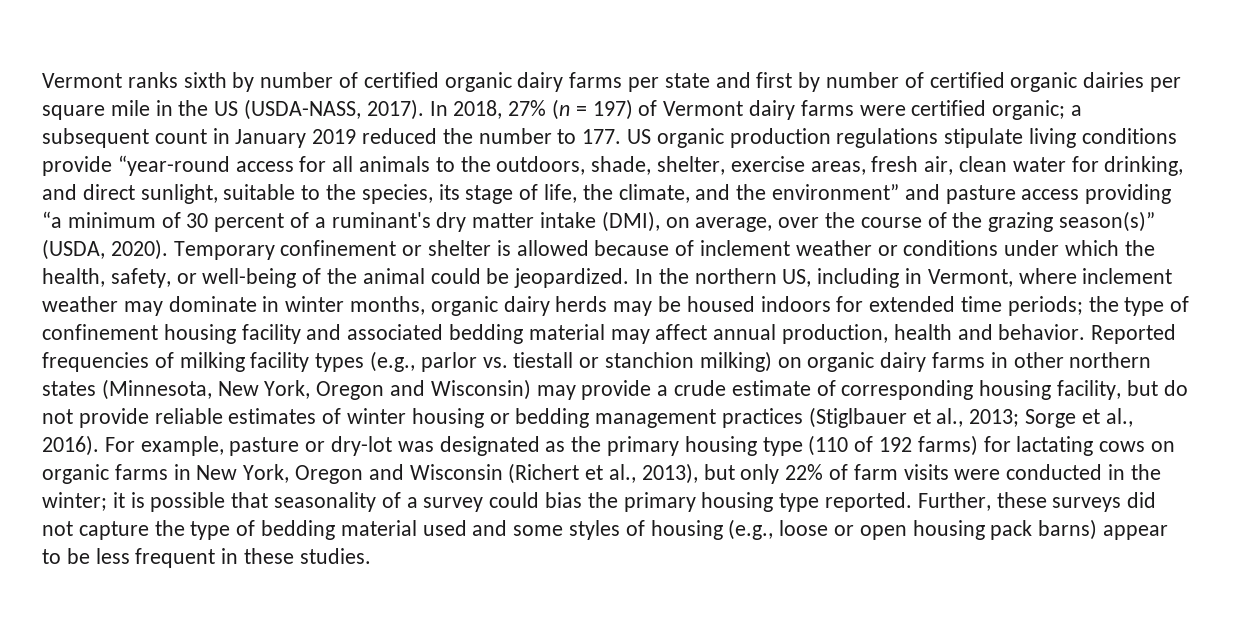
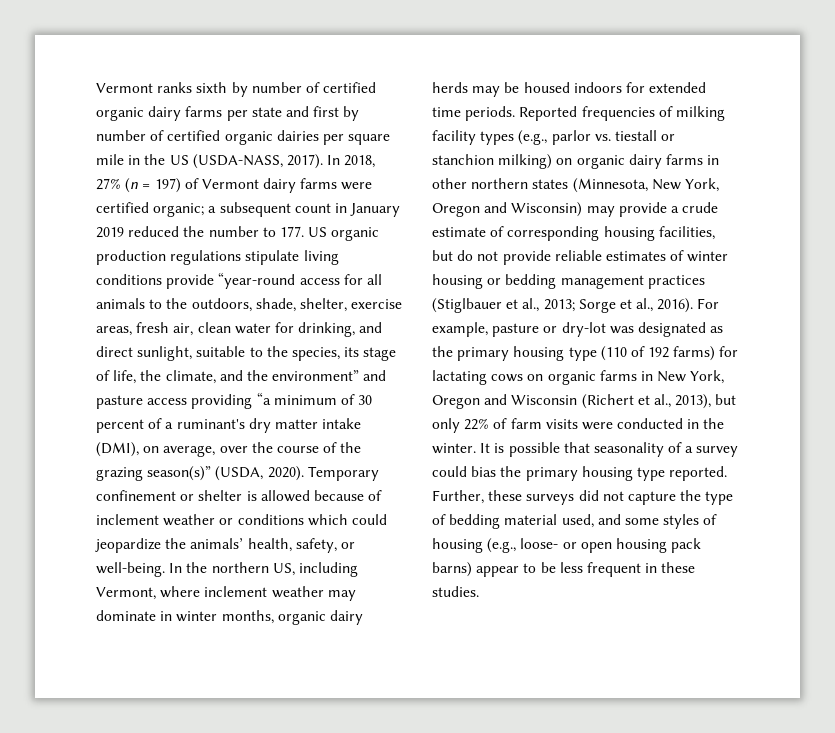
[1004,240,1155,256] [42,268,630,288] under which the health, safety, or well-being of the animal could be jeopardized. -> [307,514,387,526] [95,538,355,553] [96,562,165,577] which could jeopardize the animals’ health, safety, or well-being.
[905,268,923,284] in -> (358, 569) none
[1007,296,1190,316] [42,324,1086,344] periods; the type of confinement housing facility and associated bedding material may affect annual production, health and behavior. -> [465,106,516,121] periods.
[1057,380,1122,400] facility, -> [658,226,715,240] facilities,
[42,492,125,511] winter; it -> [432,443,491,454] winter. It
[422,520,467,536] used -> [561,514,594,528] used,
[779,520,829,536] loose -> [520,538,559,549] loose-

